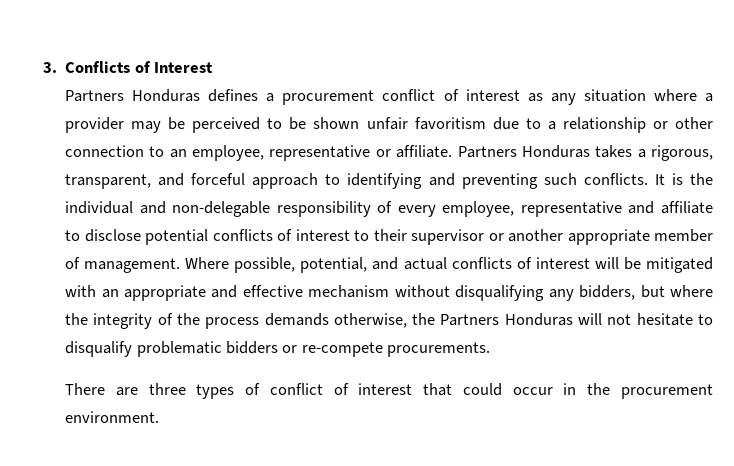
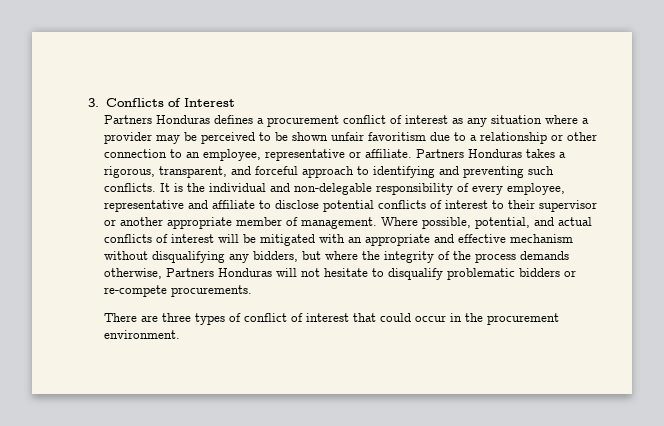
[412,313,436,325] the -> (162, 273) none

